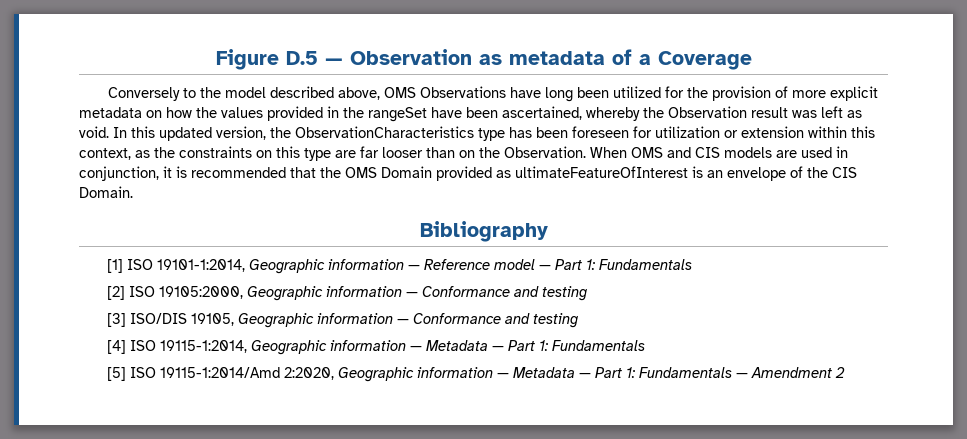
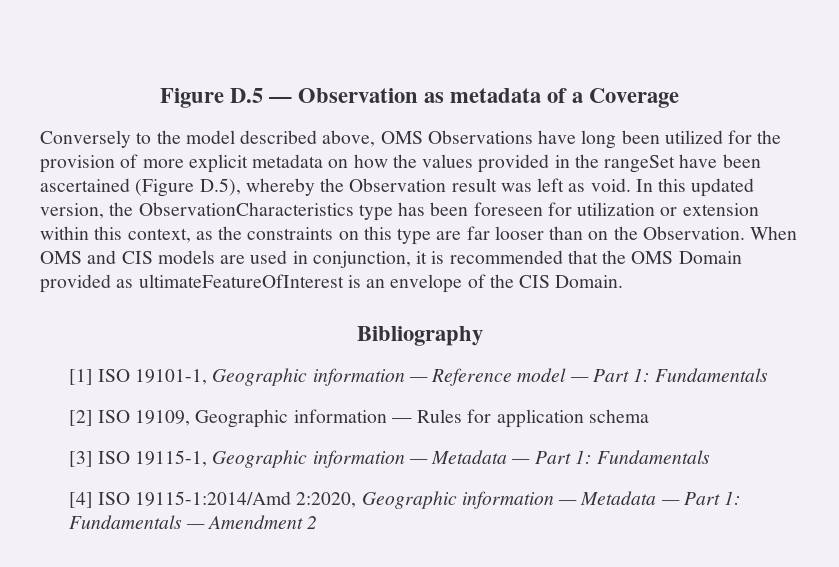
[502,106,582,120] ascertained, -> [40,178,241,197] ascertained (Figure D.5),
[157,259,246,272] 19101-1:2014, -> [135,369,208,385] 19101-1,
[159,286,588,301] [107,313,579,328] [107,340,248,354] 19105:2000, Geographic information — Conformance and testing // [3] ISO/DIS 19105, Geographic information — Conformance and testing // [4] ISO 19115-1:2014, -> [135,409,649,428] [68,450,208,467] 19109, Geographic information — Rules for application schema // [3] ISO 19115-1,
[107,367,127,381] [5] -> [68,492,93,508] [4]

